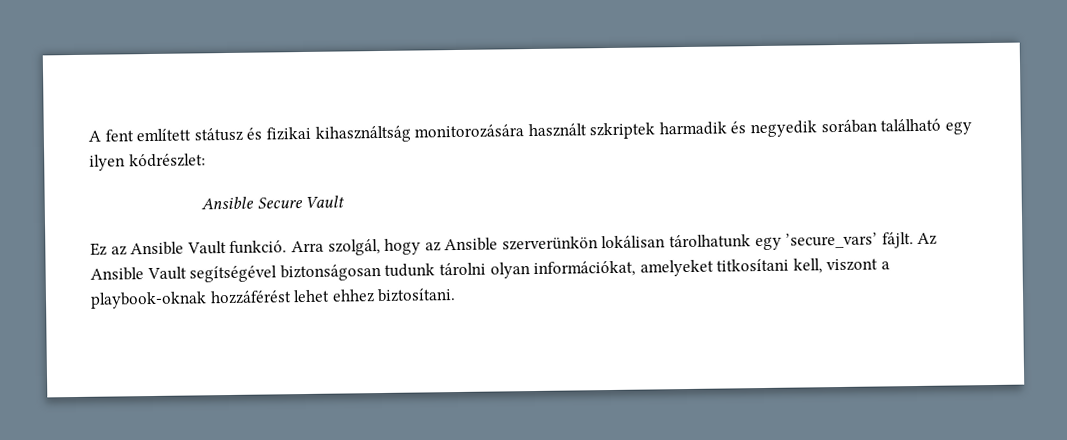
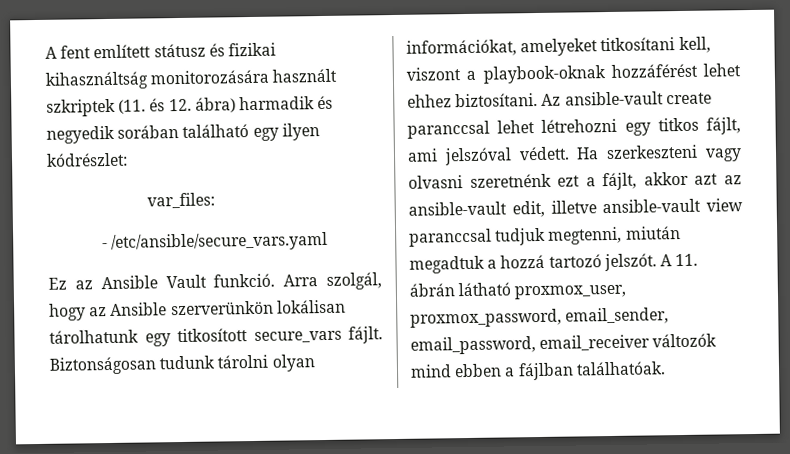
(656, 131) none -> [118,97,236,114] (11. és 12. ábra)
[201,195,346,210] Ansible Secure Vault -> [146,192,215,209] [101,231,329,252] var_files: // - /etc/ansible/secure_vars.yaml
[785,232,938,249] [90,264,381,283] ’secure_vars’ fájlt. Az Ansible Vault segítségével biztonságosan -> [177,326,383,344] [49,356,157,375] titkosított secure_vars fájlt. Biztonságosan
(457, 295) none -> [541,91,712,106] [407,117,741,139] [407,144,742,166] [408,171,742,191] [408,198,743,218] [409,226,681,247] [409,253,699,274] [409,282,628,300] [410,307,670,328] [410,333,718,355] [410,361,666,381] Az ansible-vault create paranccsal lehet létrehozni egy titkos fájlt, ami jelszóval védett. Ha szerkeszteni vagy olvasni szeretnénk ezt a fájlt, akkor azt az ansible-vault edit, illetve ansible-vault view paranccsal tudjuk megtenni, miután megadtuk a hozzá tartozó jelszót. A 11. ábrán látható proxmox_user, proxmox_password, email_sender, email_password, email_receiver változók mind ebben a fájlban találhatóak.

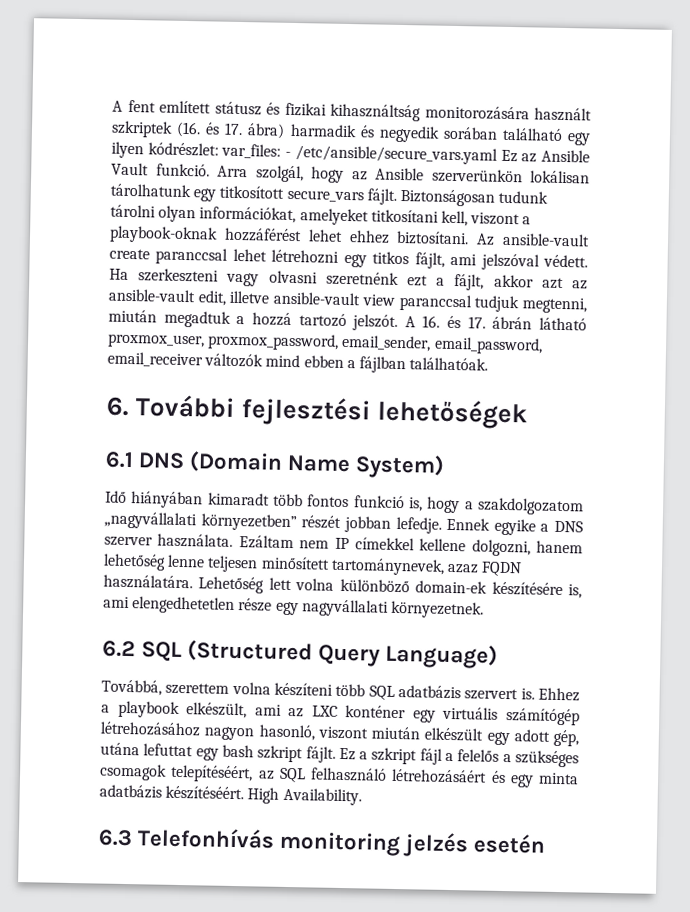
[118,98,192,114] (11. és 12. -> [176,121,244,138] (16. és 17.
(128, 159) // -> (219, 149) none
(215, 200) // -> (282, 151) none
(329, 241) // -> (498, 155) none
[675,253,699,267] 11. -> [422,315,486,329] 16. és 17.
(666, 368) none -> [106,394,529,430] [105,451,446,479] [105,490,584,516] [104,511,583,536] [104,533,583,557] [103,553,523,577] [103,574,582,599] [103,596,484,619] [102,640,499,669] [101,679,580,702] [101,700,580,726] [100,721,579,747] [100,742,579,768] [99,763,579,788] [99,784,362,806] [98,827,547,858] // 6. További fejlesztési lehetőségek // 6.1 DNS (Domain Name System) // Idő hiányában kimaradt több fontos funkció is, hogy a szakdolgozatom „nagyvállalati környezetben” részét jobban lefedje. Ennek egyike a DNS szerver használata. Ezáltam nem IP címekkel kellene dolgozni, hanem lehetőség lenne teljesen minősített tartománynevek, azaz FQDN használatára. Lehetőség lett volna különböző domain-ek készítésére is, ami elengedhetetlen része egy nagyvállalati környezetnek. // 6.2 SQL (Structured Query Language) // Továbbá, szerettem volna készíteni több SQL adatbázis szervert is. Ehhez a playbook elkészült, ami az LXC konténer egy virtuális számítógép létrehozásához nagyon hasonló, viszont miután elkészült egy adott gép, utána lefuttat egy bash szkript fájlt. Ez a szkript fájl a felelős a szükséges csomagok telepítéséért, az SQL felhasználó létrehozásáért és egy minta adatbázis készítéséért. High Availability. // 6.3 Telefonhívás monitoring jelzés esetén

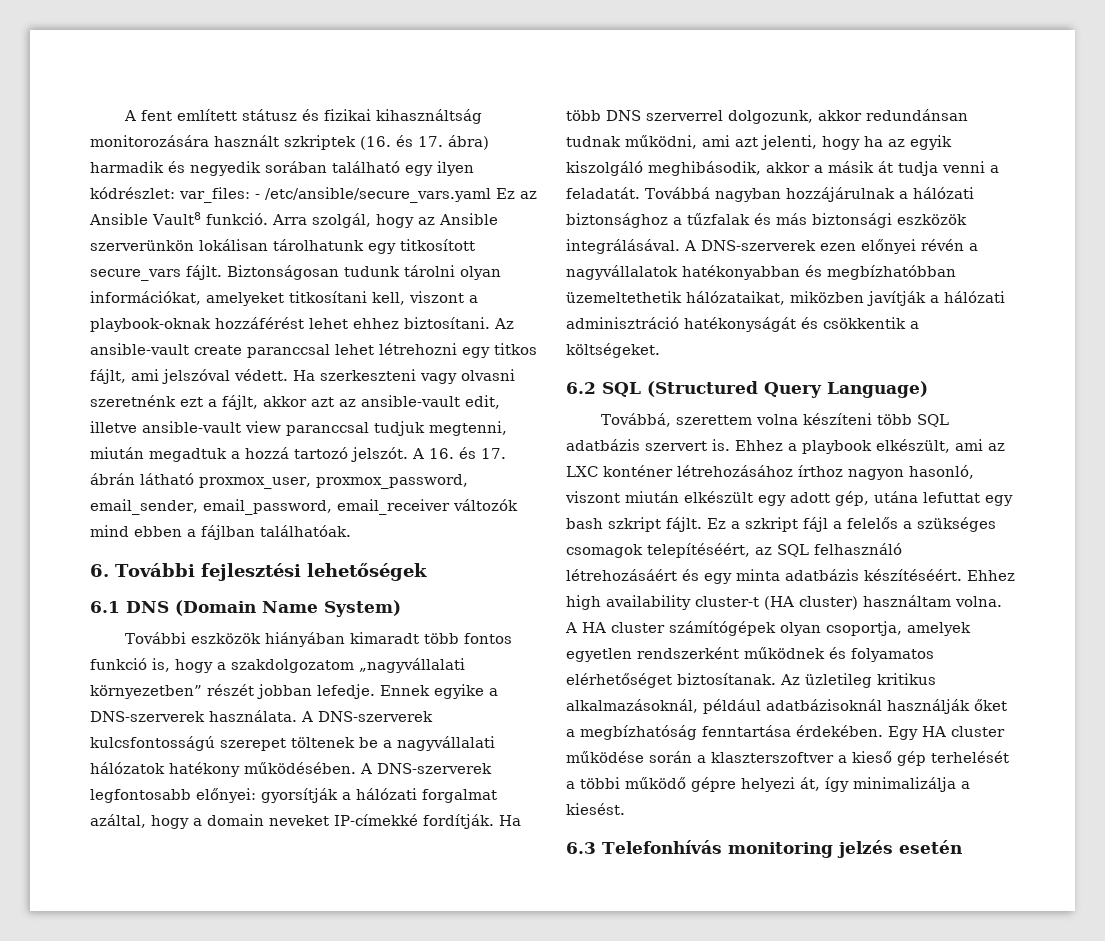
[111,162,149,176] Vault -> [152,212,201,225] Vault8
[105,490,127,503] Idő -> [125,632,262,644] További eszközök
[554,520,583,533] [104,533,583,557] [103,553,523,577] [103,574,582,599] [103,596,484,619] DNS szerver használata. Ezáltam nem IP címekkel kellene dolgozni, hanem lehetőség lenne teljesen minősített tartománynevek, azaz FQDN használatára. Lehetőség lett volna különböző domain-ek készítésére is, ami elengedhetetlen része egy nagyvállalati környezetnek. -> [90,710,433,722] [90,736,495,751] [90,762,492,777] [90,788,497,803] [90,814,521,829] [566,109,968,124] [566,135,952,150] [566,161,999,176] [566,187,974,202] [566,213,967,228] [566,239,978,254] [566,265,956,280] [566,291,1005,306] [566,317,919,332] [566,343,660,358] DNS-szerverek használata. A DNS-szerverek kulcsfontosságú szerepet töltenek be a nagyvállalati hálózatok hatékony működésében. A DNS-szerverek legfontosabb előnyei: gyorsítják a hálózati forgalmat azáltal, hogy a domain neveket IP-címekké fordítják. Ha több DNS szerverrel dolgozunk, akkor redundánsan tudnak működni, ami azt jelenti, hogy ha az egyik kiszolgáló meghibásodik, akkor a másik át tudja venni a feladatát. Továbbá nagyban hozzájárulnak a hálózati biztonsághoz a tűzfalak és más biztonsági eszközök integrálásával. A DNS-szerverek ezen előnyei révén a nagyvállalatok hatékonyabban és megbízhatóbban üzemeltethetik hálózataikat, miközben javítják a hálózati adminisztráció hatékonyságát és csökkentik a költségeket.
[412,706,580,726] [100,721,201,737] egy virtuális számítógép létrehozásához -> [677,465,843,477] létrehozásához írthoz
[247,787,362,806] High Availability. -> [967,570,1015,581] [566,595,1002,610] [565,621,971,636] [566,647,934,662] [566,673,936,688] [566,699,1007,714] [566,725,1005,740] [566,751,1009,766] [566,777,970,792] [566,803,625,815] Ehhez high availability cluster-t (HA cluster) használtam volna. A HA cluster számítógépek olyan csoportja, amelyek egyetlen rendszerként működnek és folyamatos elérhetőséget biztosítanak. Az üzletileg kritikus alkalmazásoknál, például adatbázisoknál használják őket a megbízhatóság fenntartása érdekében. Egy HA cluster működése során a klaszterszoftver a kieső gép terhelését a többi működő gépre helyezi át, így minimalizálja a kiesést.

